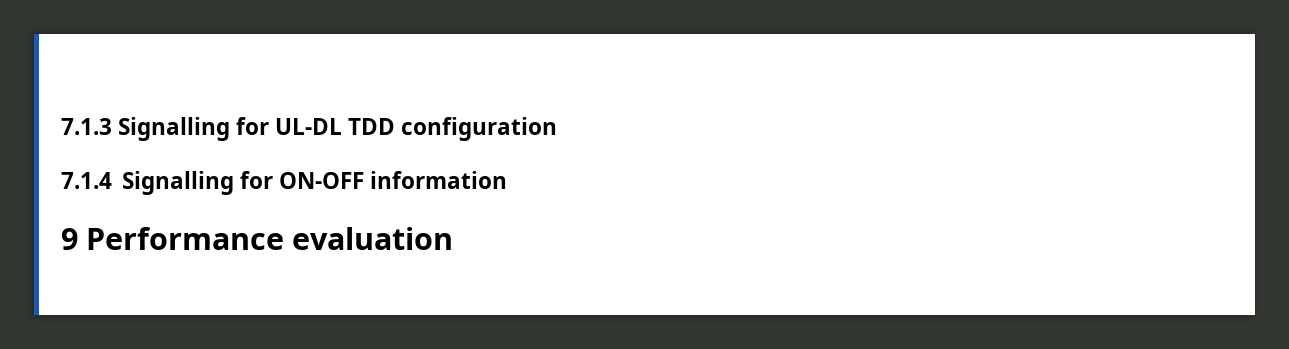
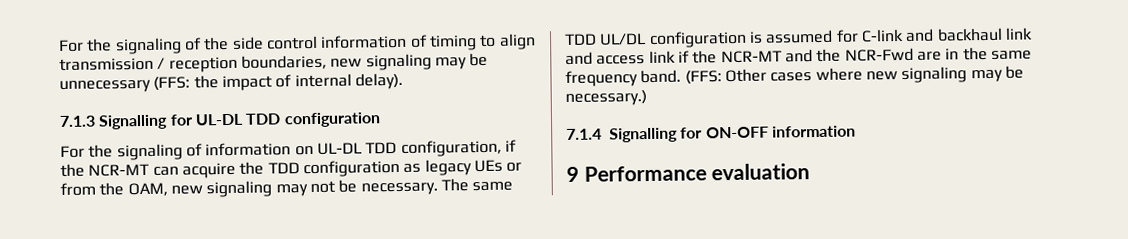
(61, 126) none -> [59,33,536,55] [59,52,489,73] [59,72,403,93] For the signaling of the side control information of timing to align transmission / reception boundaries, new signaling may be unnecessary (FFS: the impact of internal delay). //
(558, 129) none -> [60,139,517,161] [60,159,523,179] [60,178,514,198] [564,27,1033,48] [565,46,1032,65] [565,65,1024,87] [565,90,647,106] // For the signaling of information on UL-DL TDD configuration, if the NCR-MT can acquire the TDD configuration as legacy UEs or from the OAM, new signaling may not be necessary. The same TDD UL/DL configuration is assumed for C-link and backhaul link and access link if the NCR-MT and the NCR-Fwd are in the same frequency band. (FFS: Other cases where new signaling may be necessary.)

